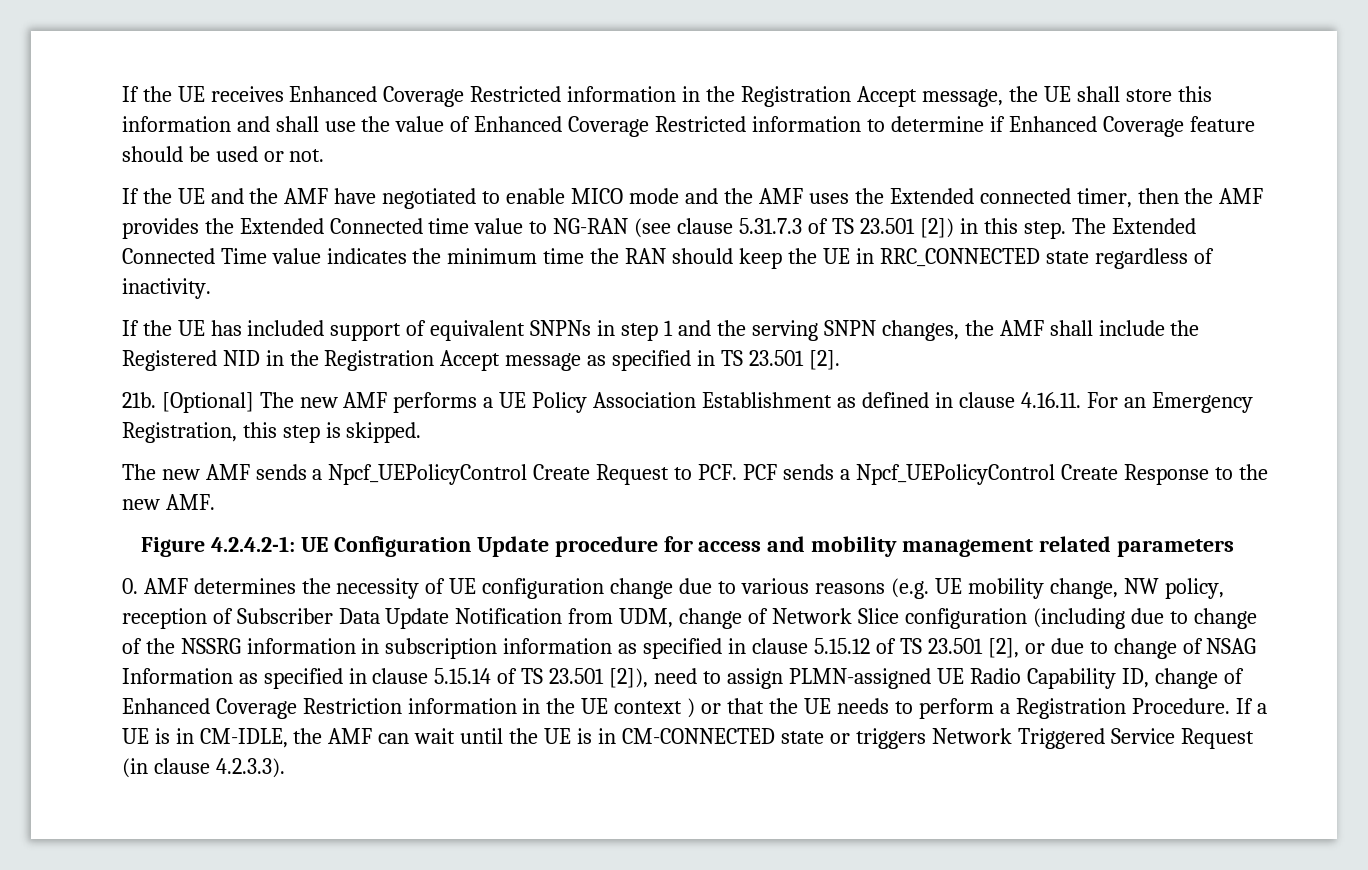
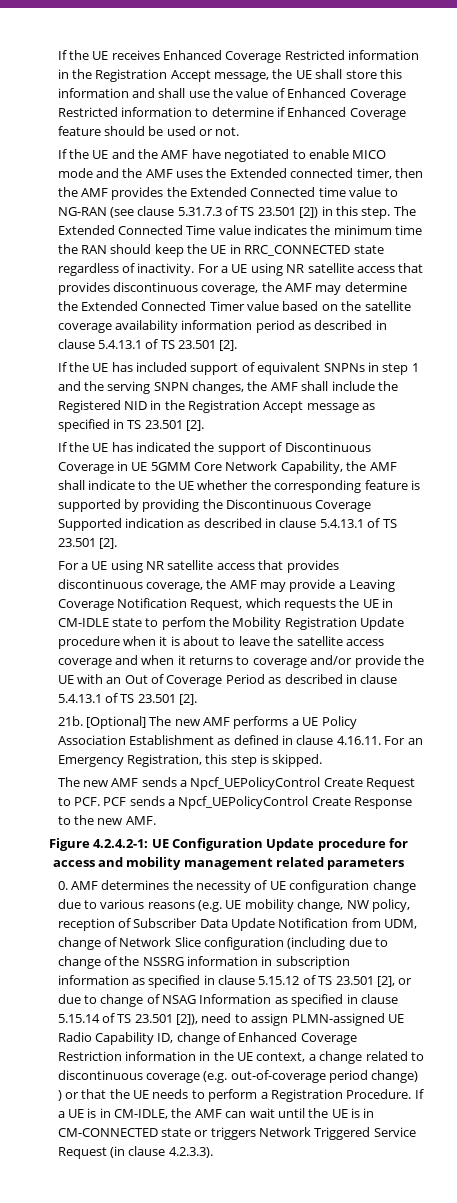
(211, 288) none -> [197,263,424,276] [57,282,407,295] [57,301,411,311] [57,320,387,333] [57,339,238,351] For a UE using NR satellite access that provides discontinuous coverage, the AMF may determine the Extended Connected Timer value based on the satellite coverage availability information period as described in clause 5.4.13.1 of TS 23.501 [2].
(840, 360) none -> [57,442,371,455] [57,461,397,474] [57,480,420,493] [57,499,372,512] [57,518,397,531] [57,538,117,549] [57,560,339,573] [57,579,396,592] [57,598,394,611] [57,617,405,630] [57,636,384,649] [57,655,424,668] [57,674,398,687] [57,693,198,705] // If the UE has indicated the support of Discontinuous Coverage in UE 5GMM Core Network Capability, the AMF shall indicate to the UE whether the corresponding feature is supported by providing the Discontinuous Coverage Supported indication as described in clause 5.4.13.1 of TS 23.501 [2]. // For a UE using NR satellite access that provides discontinuous coverage, the AMF may provide a Leaving Coverage Notification Request, which requests the UE in CM-IDLE state to perfom the Mobility Registration Update procedure when it is about to leave the satellite access coverage and when it returns to coverage and/or provide the UE with an Out of Coverage Period as described in clause 5.4.13.1 of TS 23.501 [2].
[614,701,683,714] context -> [256,1051,424,1064] [57,1070,419,1083] context, a change related to discontinuous coverage (e.g. out-of-coverage period change)

